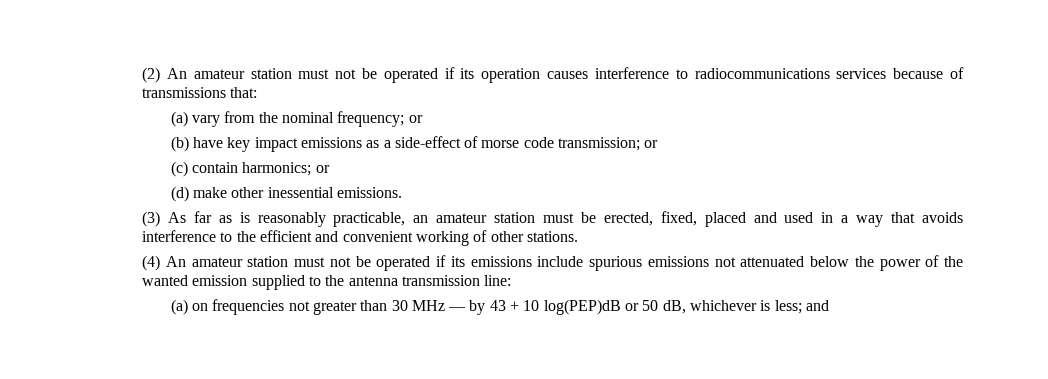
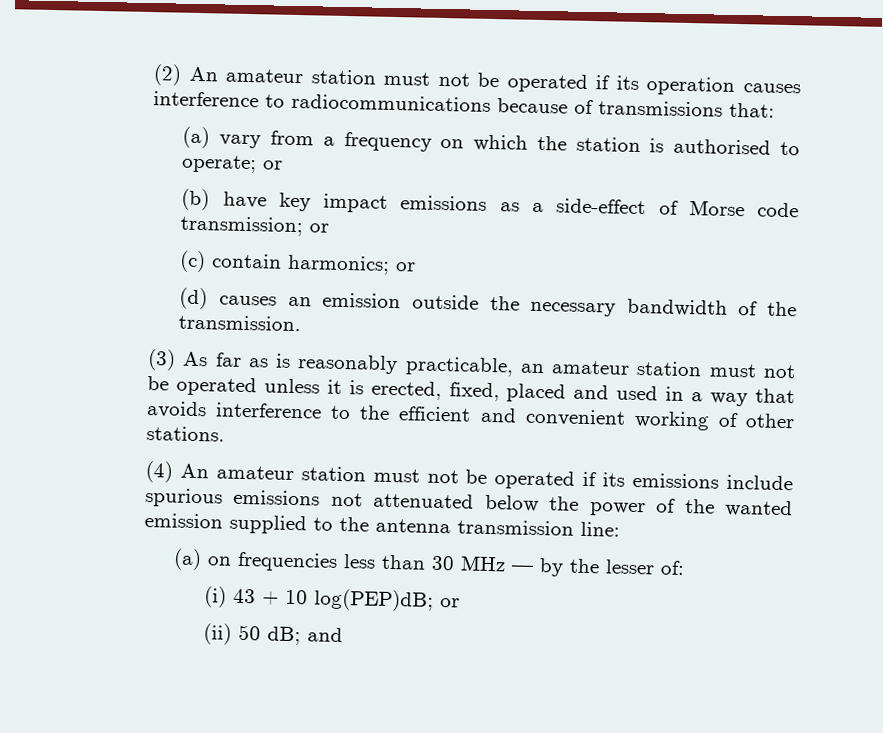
[836,68,887,79] services -> (491, 102) none
[258,111,405,127] the nominal frequency; -> [322,131,801,156] [181,154,258,174] a frequency on which the station is authorised to operate;
[481,140,520,148] morse -> [688,200,745,217] Morse
[192,187,402,198] make other inessential emissions. -> [219,292,798,317] [178,314,302,332] causes an emission outside the necessary bandwidth of the transmission.
[580,212,596,223] be -> [763,364,797,379] [146,375,364,397] not be operated unless it is
[288,301,357,315] not greater -> [343,554,377,569] less
(486, 307) none -> [569,558,686,576] [203,586,227,608] the lesser of: // (i)
[543,299,802,315] log(PEP)dB or 50 dB, whichever is less; -> [313,588,460,612] [202,623,301,646] log(PEP)dB; or // (ii) 50 dB;

